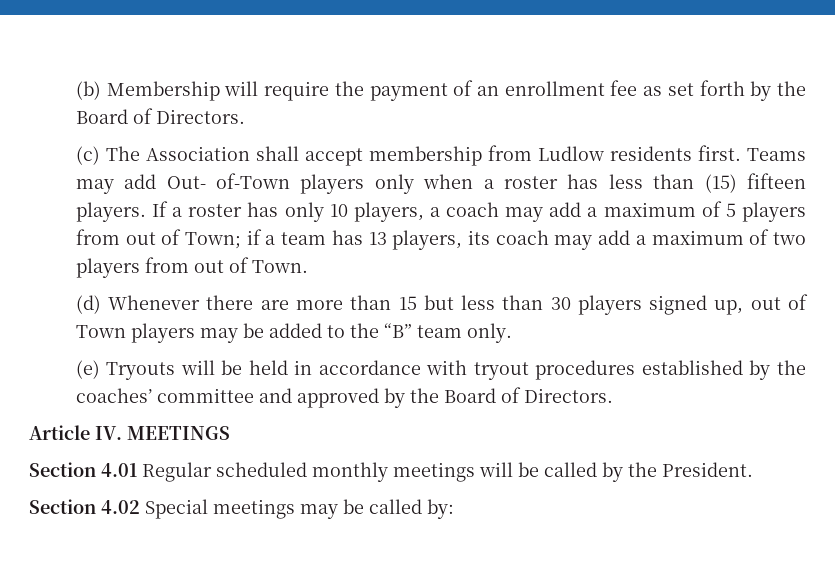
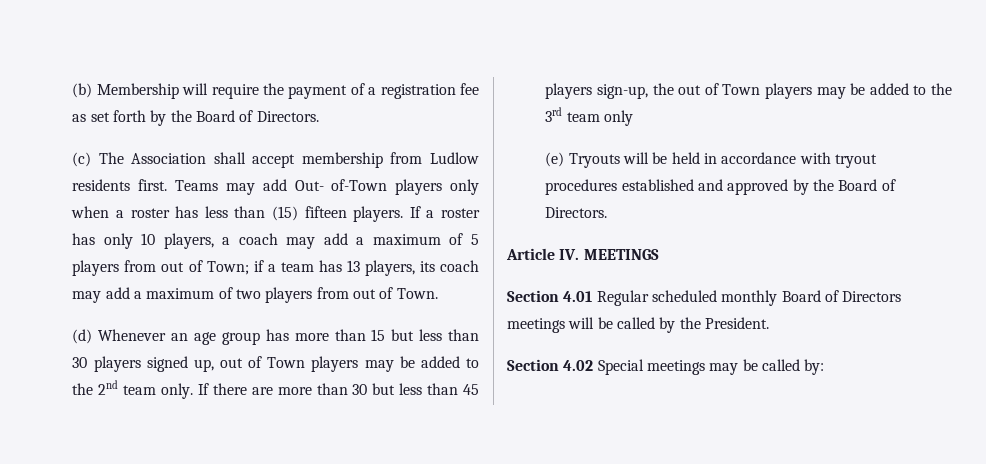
[476,81,605,96] an enrollment -> [368,84,456,99] a registration
[206,295,289,310] there are -> [171,329,289,345] an age group has
[383,323,412,338] “B” -> [98,380,119,395] 2nd
(512, 333) none -> [197,383,479,395] [545,83,952,99] [545,107,634,126] If there are more than 30 but less than 45 players sign-up, the out of Town players may be added to the 3rd team only
[749,360,807,380] [75,388,254,403] by the coaches’ committee -> (694, 185) none
(388, 472) none -> [781,290,902,302] Board of Directors

